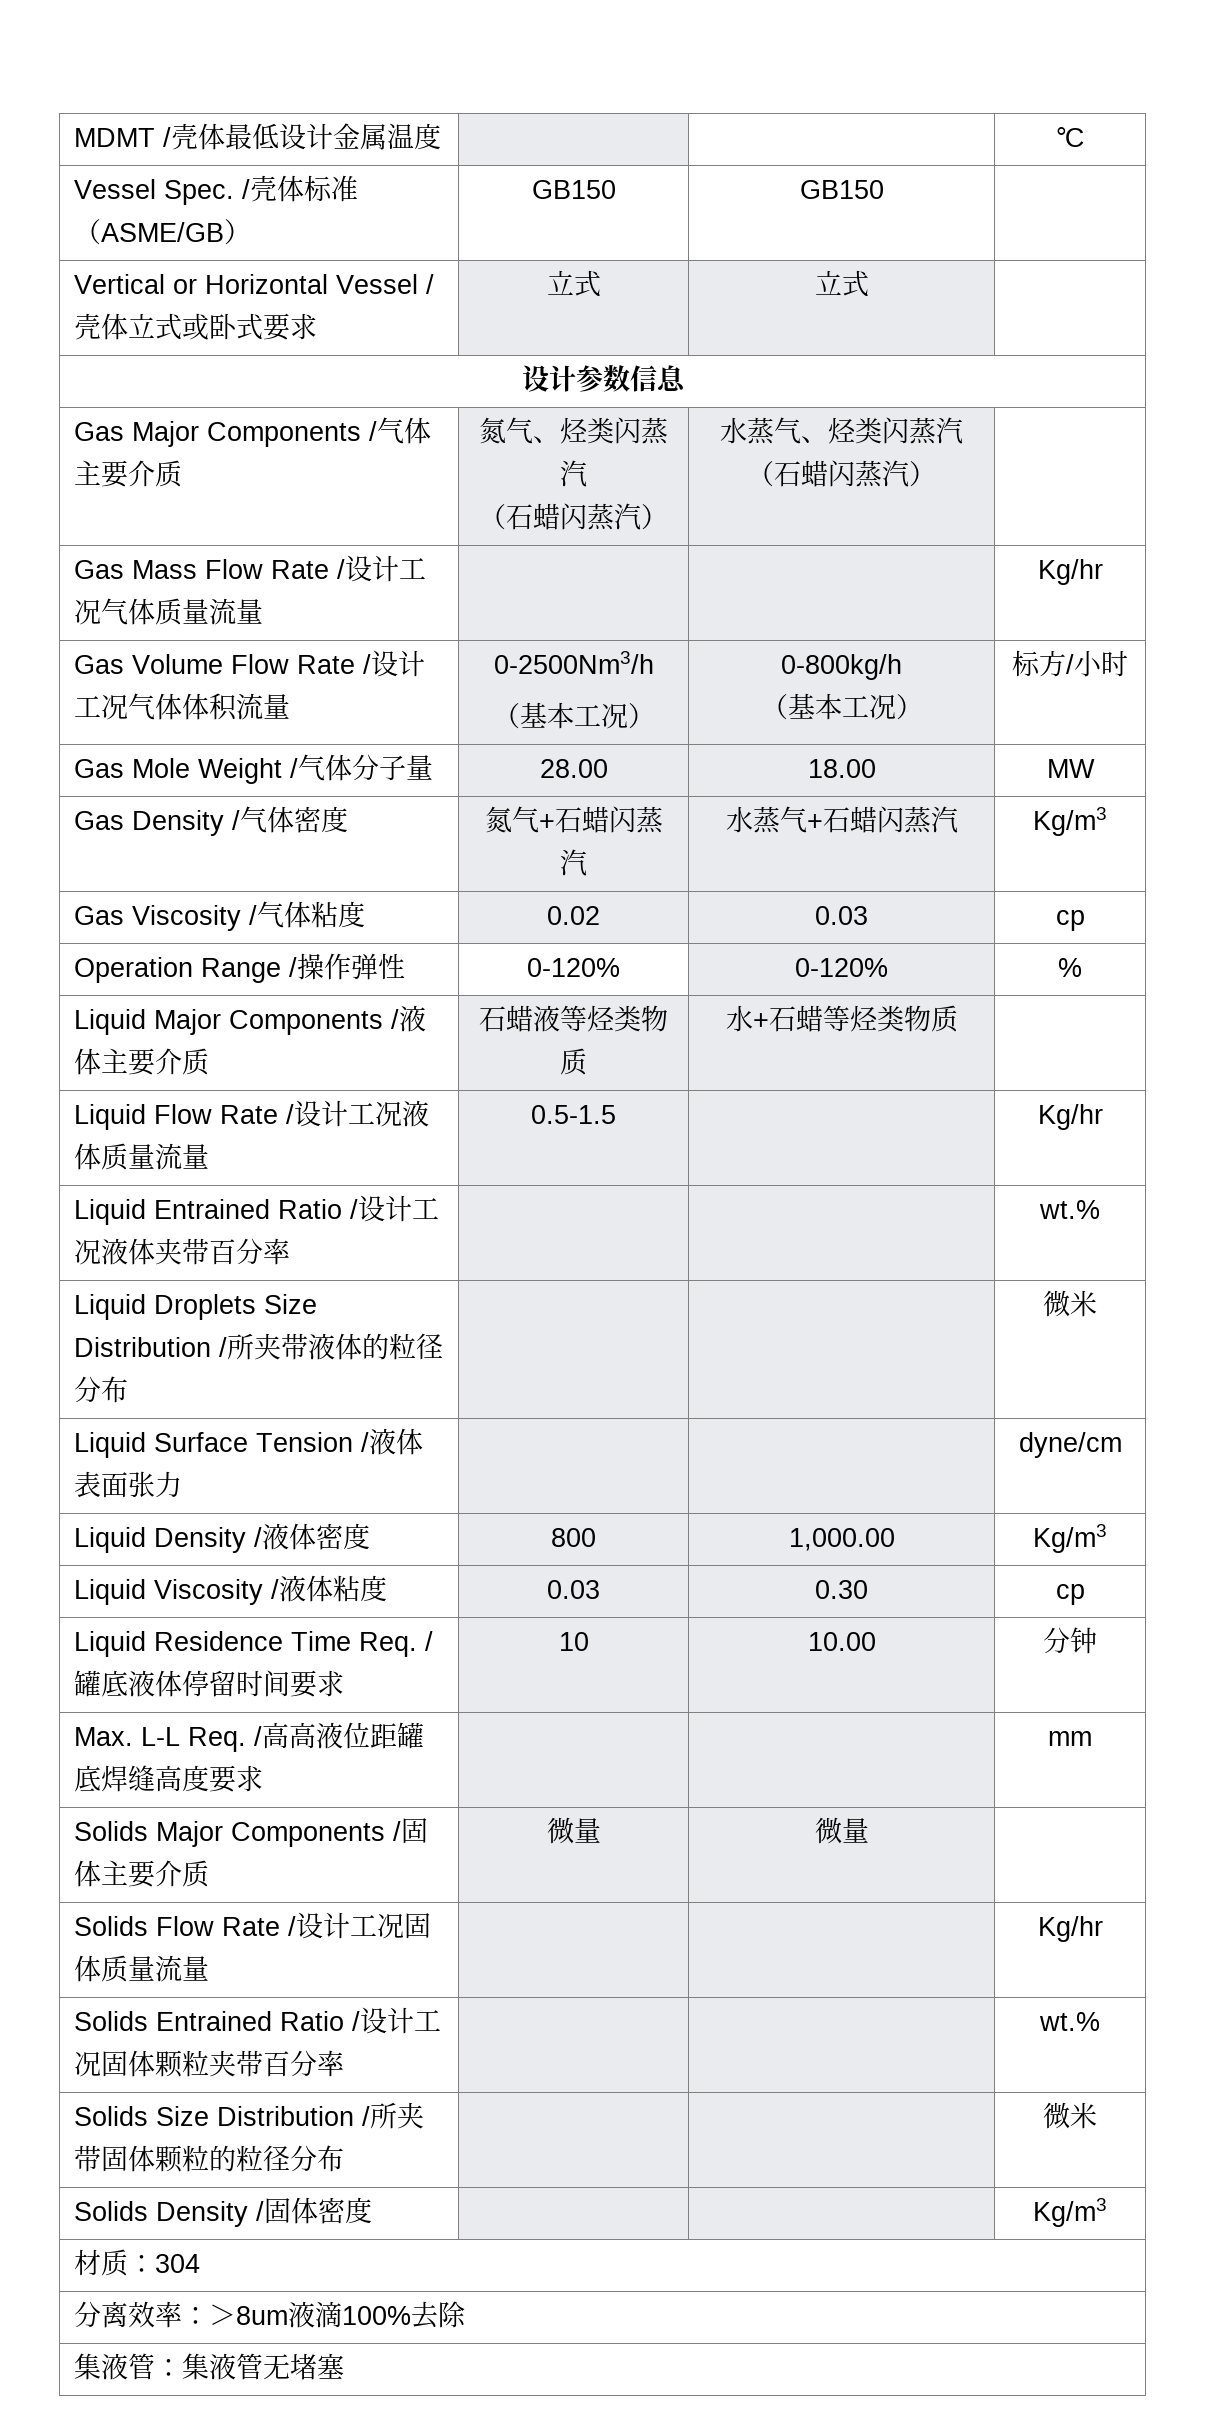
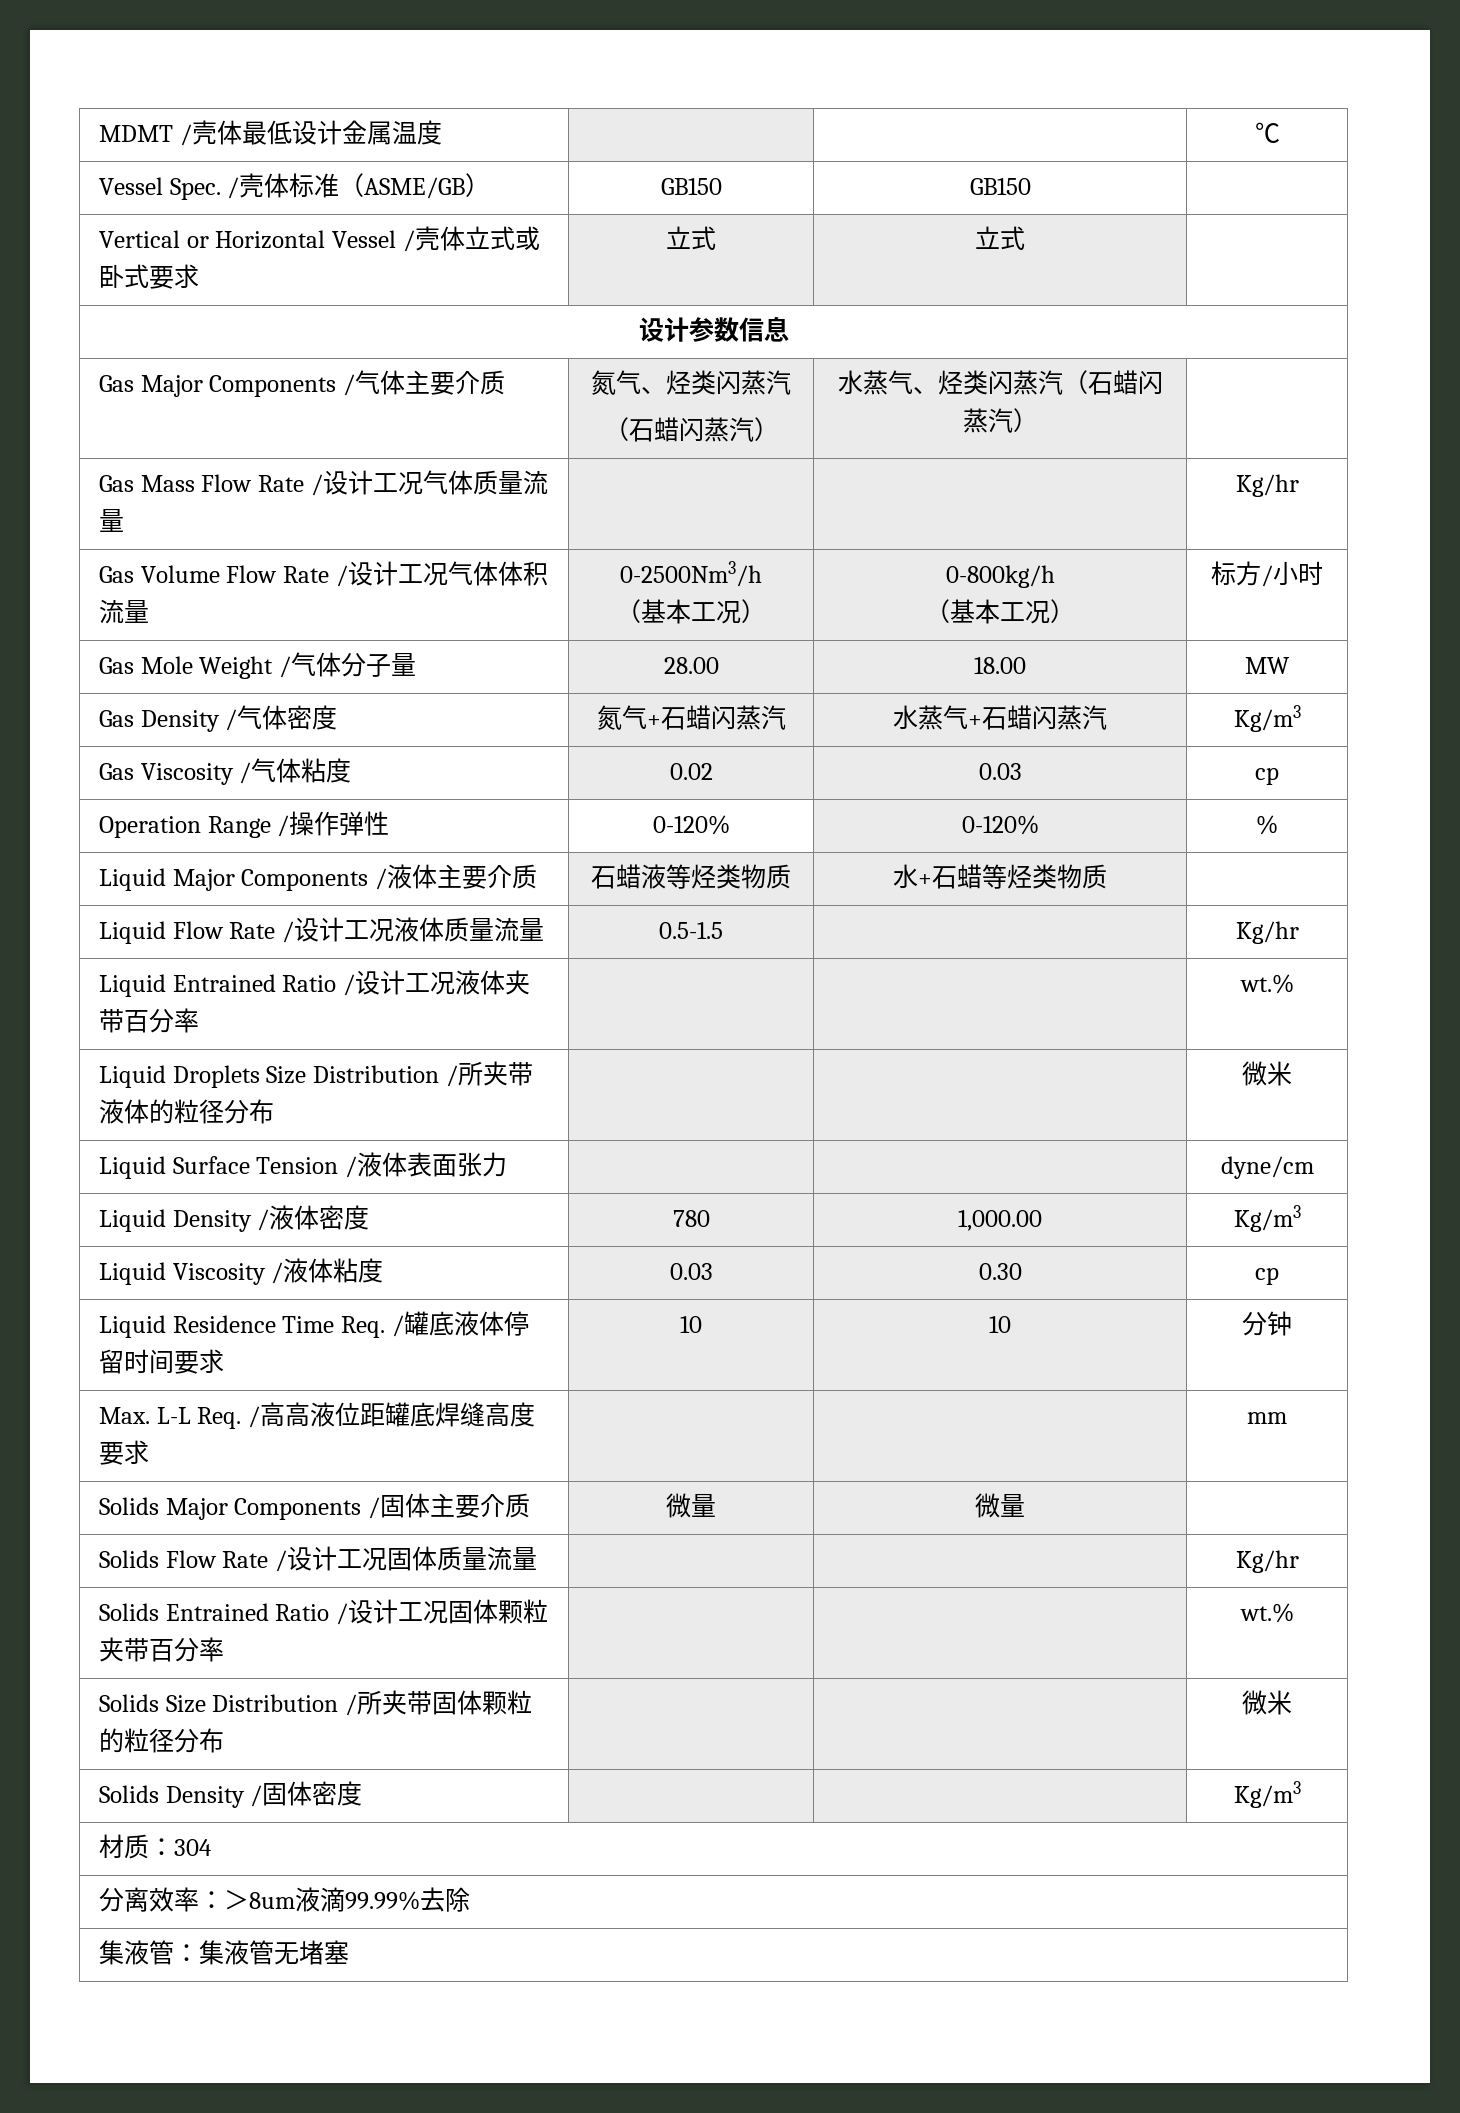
[551,1528,596,1547] 800 -> [672,1210,710,1227] 780
[807,1632,876,1651] 10.00 -> [989,1316,1011,1333] 10
[341,2306,411,2325] 100% -> [344,1891,420,1911] 99.99%

